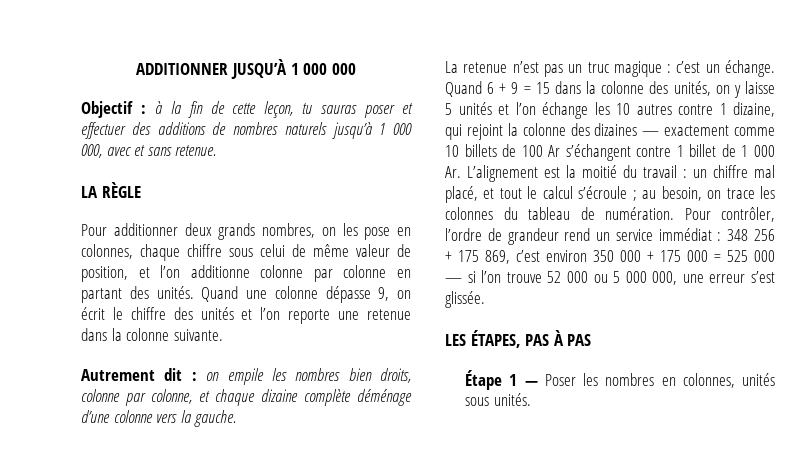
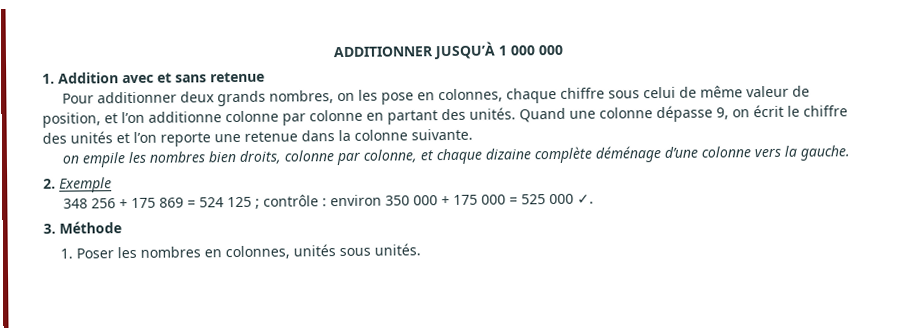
[81,101,413,118] [81,122,412,139] [81,144,217,158] [81,182,141,198] Objectif : à la fin de cette leçon, tu sauras poser et effectuer des additions de nombres naturels jusqu’à 1 000 000, avec et sans retenue. // LA RÈGLE -> [42,71,265,84] 1. Addition avec et sans retenue
[81,368,197,381] Autrement dit : -> (473, 134) none
[445,60,775,77] [445,81,775,98] [445,102,775,119] [445,123,775,140] [445,144,775,161] [445,165,775,182] [445,186,775,203] [445,207,775,222] [445,228,775,245] [445,250,540,264] La retenue n’est pas un truc magique : c’est un échange. Quand 6 + 9 = 15 dans la colonne des unités, on y laisse 5 unités et l’on échange les 10 autres contre 1 dizaine, qui rejoint la colonne des dizaines — exactement comme 10 billets de 100 Ar s’échangent contre 1 billet de 1 000 Ar. L’alignement est la moitié du travail : un chiffre mal placé, et tout le calcul s’écroule ; au besoin, on trace les colonnes du tableau de numération. Pour contrôler, l’ordre de grandeur rend un service immédiat : 348 256 + 175 869, c’est -> [43,177,112,193] [63,194,328,209] 2. Exemple // 348 256 + 175 869 = 524 125 ; contrôle :
[445,270,775,285] [445,291,485,308] [445,330,592,348] [465,370,538,390] — si l’on trouve 52 000 ou 5 000 000, une erreur s’est glissée. // LES ÉTAPES, PAS À PAS // Étape 1 — -> [577,194,595,204] [43,221,122,234] [59,248,73,259] ✓. // 3. Méthode // 1.

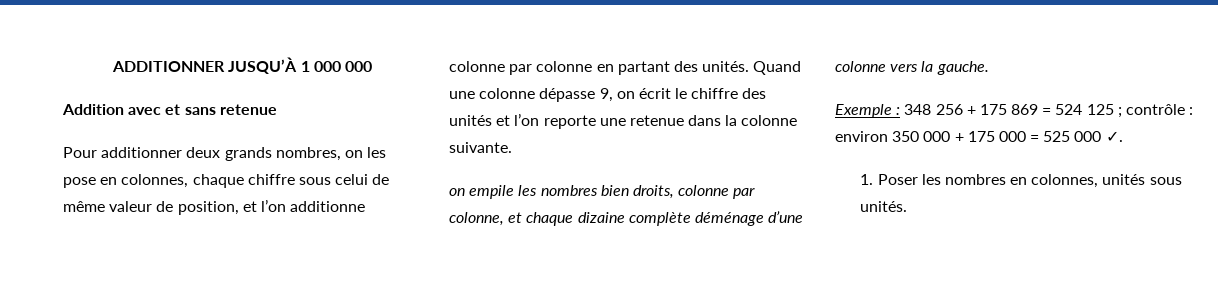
[42,73,55,84] 1. -> (372, 66) none
[43,178,56,189] 2. -> (989, 68) none
(112, 185) // -> [896,107,901,115] :
[43,221,122,234] // 3. Méthode -> (1123, 136) none

